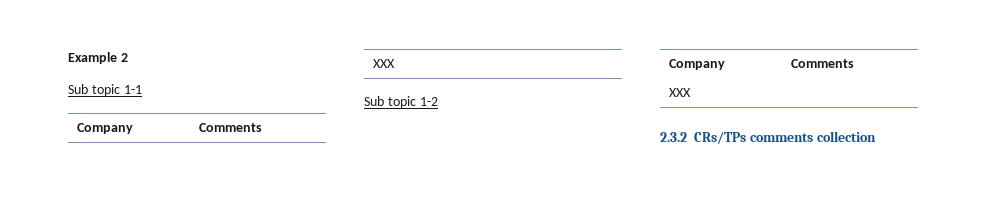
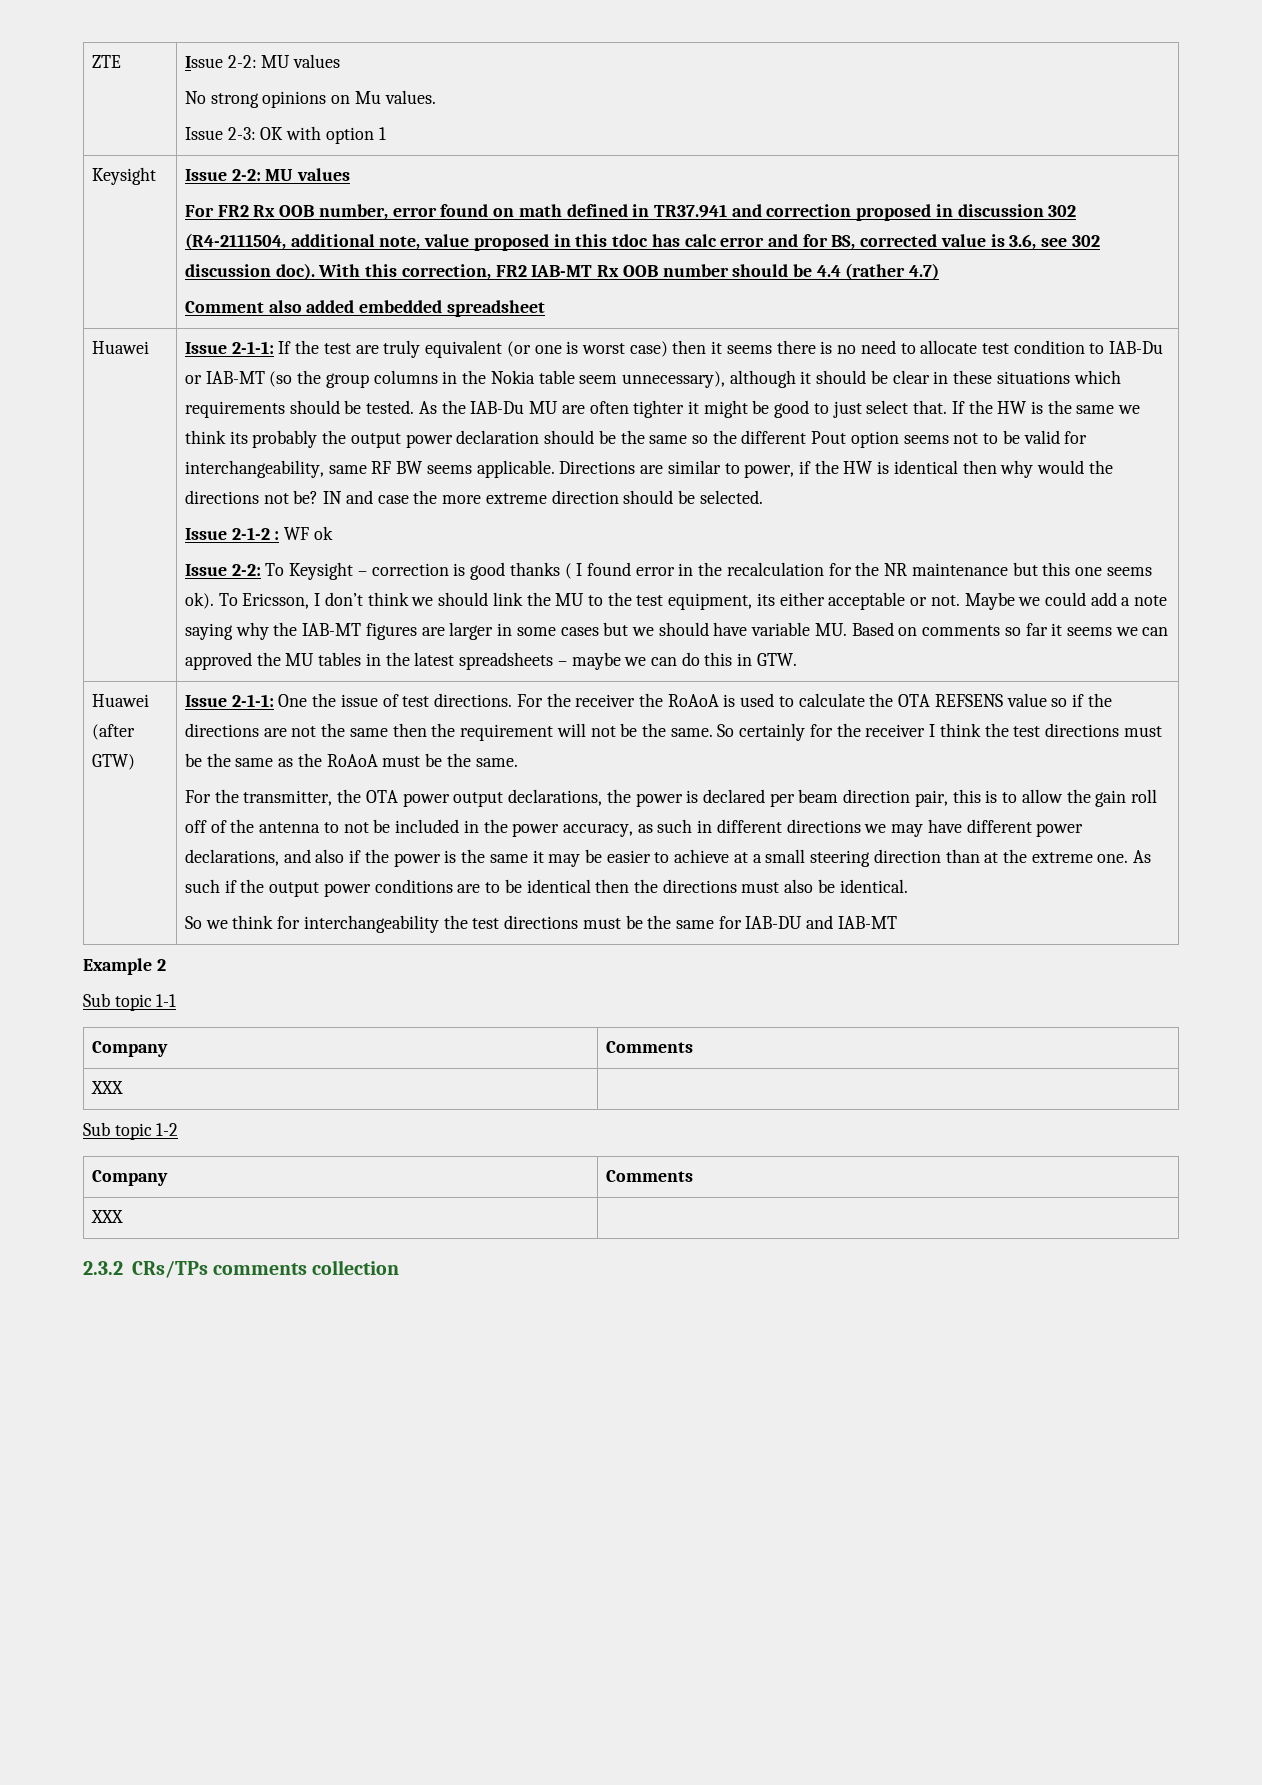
(68, 58) none -> [92,55,122,68] [185,54,341,68] [185,90,436,108] [185,126,386,144] [92,167,157,185] [185,168,351,181] [185,204,1077,221] [185,233,1100,251] [185,263,940,280] [185,300,545,317] [92,341,150,354] [185,340,1164,358] [185,370,1121,388] [185,400,1141,418] [185,430,1088,448] [185,460,1113,478] [185,490,763,504] [185,526,333,540] [185,562,1152,580] [185,592,1168,610] [185,622,1169,640] [185,652,797,670] [92,694,150,707] [92,724,136,740] [92,754,136,770] [185,693,1112,707] [185,723,1162,741] [185,753,518,767] [185,789,1157,807] [185,819,1084,837] [185,849,1152,867] [185,879,908,897] [185,915,897,933] ZTE | Issue 2-2: MU values // No strong opinions on Mu values. // Issue 2-3: OK with option 1 // Keysight | Issue 2-2: MU values // For FR2 Rx OOB number, error found on math defined in TR37.941 and correction proposed in discussion 302 (R4-2111504, additional note, value proposed in this tdoc has calc error and for BS, corrected value is 3.6, see 302 discussion doc). With this correction, FR2 IAB-MT Rx OOB number should be 4.4 (rather 4.7) // Comment also added embedded spreadsheet // Huawei | Issue 2-1-1: If the test are truly equivalent (or one is worst case) then it seems there is no need to allocate test condition to IAB-Du or IAB-MT (so the group columns in the Nokia table seem unnecessary), although it should be clear in these situations which requirements should be tested. As the IAB-Du MU are often tighter it might be good to just select that. If the HW is the same we think its probably the output power declaration should be the same so the different Pout option seems not to be valid for interchangeability, same RF BW seems applicable. Directions are similar to power, if the HW is identical then why would the directions not be? IN and case the more extreme direction should be selected. // Issue 2-1-2 : WF ok // Issue 2-2: To Keysight – correction is good thanks ( I found error in the recalculation for the NR maintenance but this one seems ok). To Ericsson, I don’t think we should link the MU to the test equipment, its either acceptable or not. Maybe we could add a note saying why the IAB-MT figures are larger in some cases but we should have variable MU. Based on comments so far it seems we can approved the MU tables in the latest spreadsheets – maybe we can do this in GTW. // Huawei (after GTW) | Issue 2-1-1: One the issue of test directions. For the receiver the RoAoA is used to calculate the OTA REFSENS value so if the directions are not the same then the requirement will not be the same. So certainly for the receiver I think the test directions must be the same as the RoAoA must be the same. // For the transmitter, the OTA power output declarations, the power is declared per beam direction pair, this is to allow the gain roll off of the antenna to not be included in the power accuracy, as such in different directions we may have different power declarations, and also if the power is the same it may be easier to achieve at a small steering direction than at the extreme one. As such if the output power conditions are to be identical then the directions must also be identical. // So we think for interchangeability the test directions must be the same for IAB-DU and IAB-MT //

